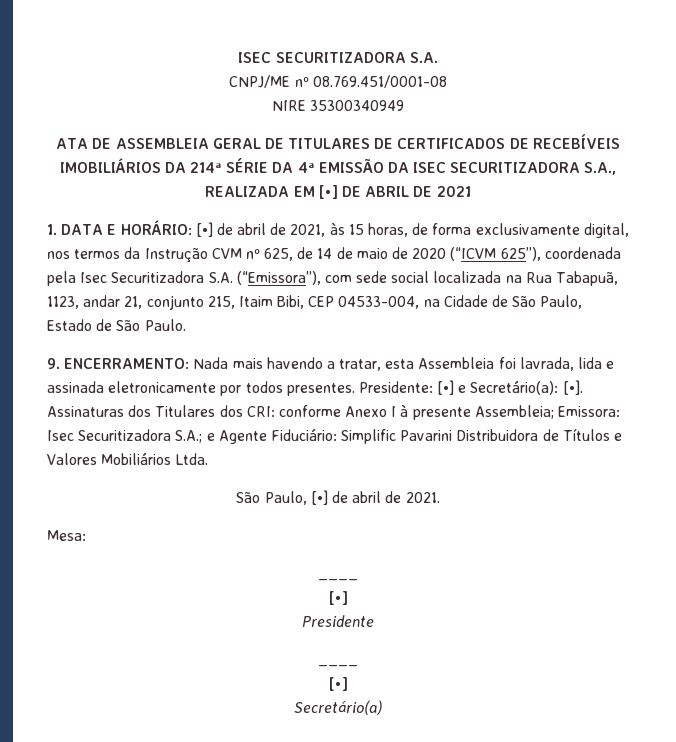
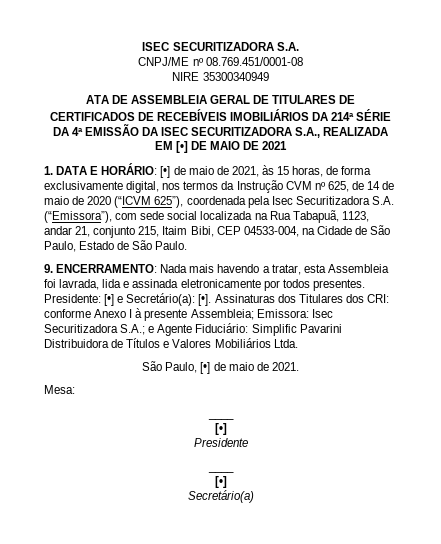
[365,186,410,197] ABRIL -> [210,141,241,150] MAIO
[237,223,267,235] abril -> [188,166,214,175] maio
[352,491,382,503] abril -> [228,362,254,371] maio

